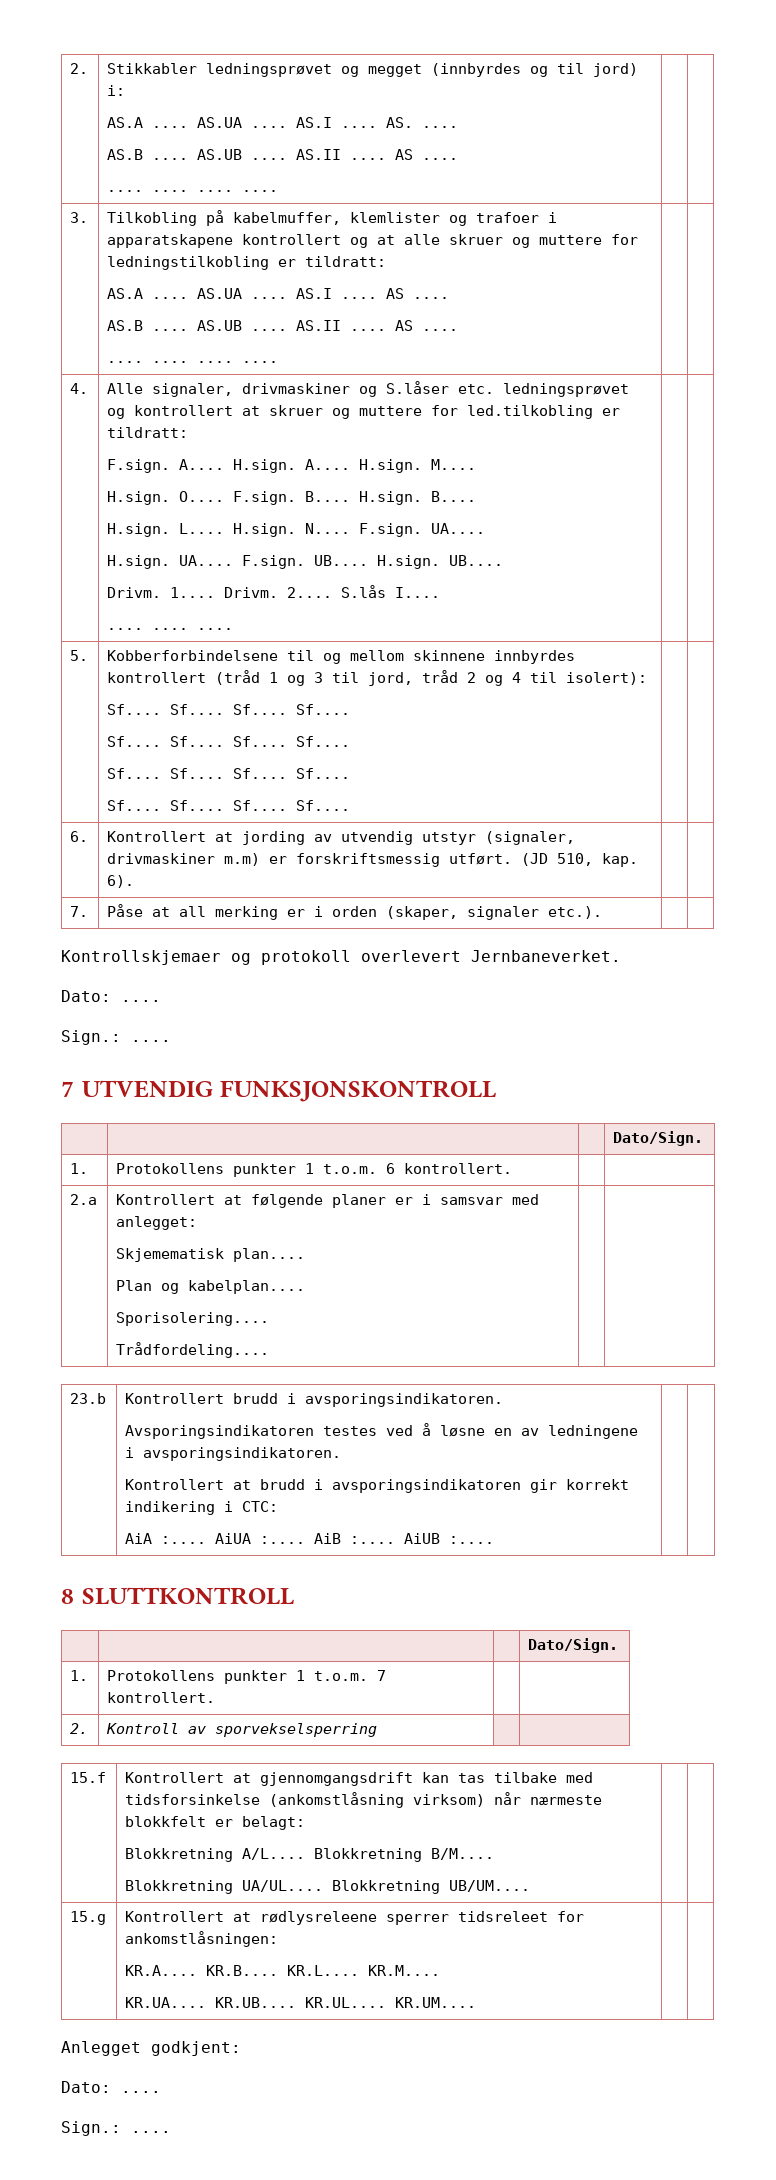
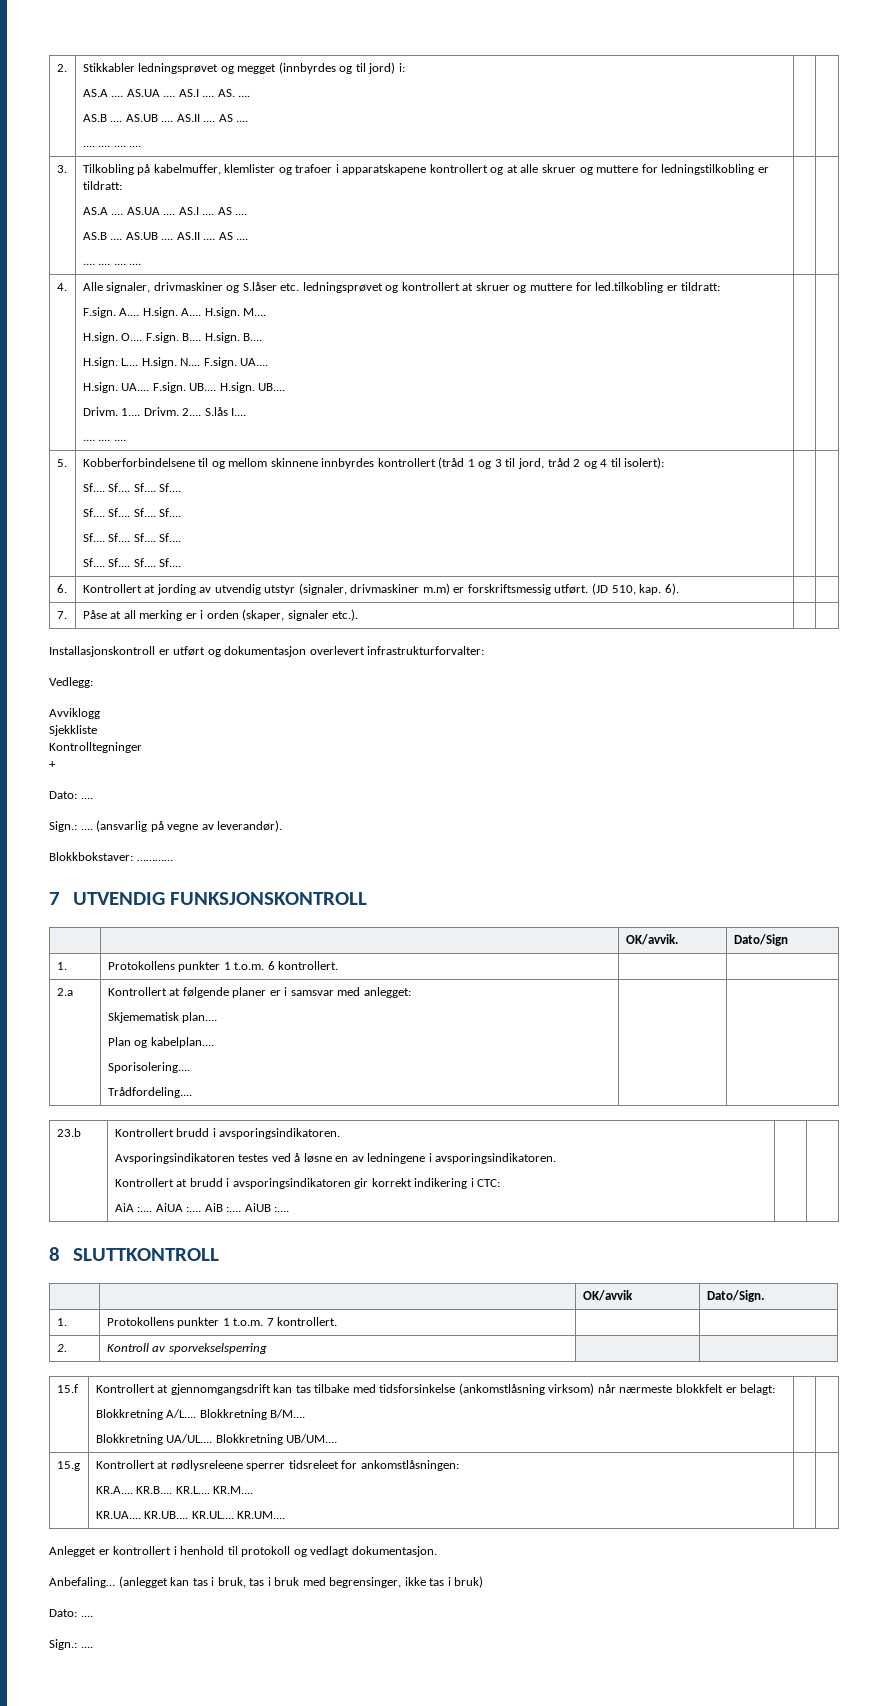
[61,950,621,965] [61,990,161,1002] [61,1030,171,1045] Kontrollskjemaer og protokoll overlevert Jernbaneverket. // Dato: .... // Sign.: .... -> [49,646,485,657] [49,677,93,688] [49,708,100,719] [49,725,97,736] [49,742,142,753] [49,761,56,768] [49,791,93,799] [49,820,283,832] [49,852,173,861] Installasjonskontroll er utført og dokumentasjon overlevert infrastrukturforvalter: // Vedlegg: // Avviklogg // Sjekkliste // Kontrolltegninger // + // Dato: .... // Sign.: .... (ansvarlig på vegne av leverandør). // Blokkbokstaver: …………
[613,1131,704,1146] | Dato/Sign. -> [625,934,678,945] [733,934,788,946] OK/avvik. | Dato/Sign
(294, 1596) none -> [582,1290,633,1301] OK/avvik
[151,2041,241,2056] godkjent: -> [98,1546,437,1557] [49,1576,484,1588] er kontrollert i henhold til protokoll og vedlagt dokumentasjon. // Anbefaling… (anlegget kan tas i bruk, tas i bruk med begrensinger, ikke tas i bruk)

